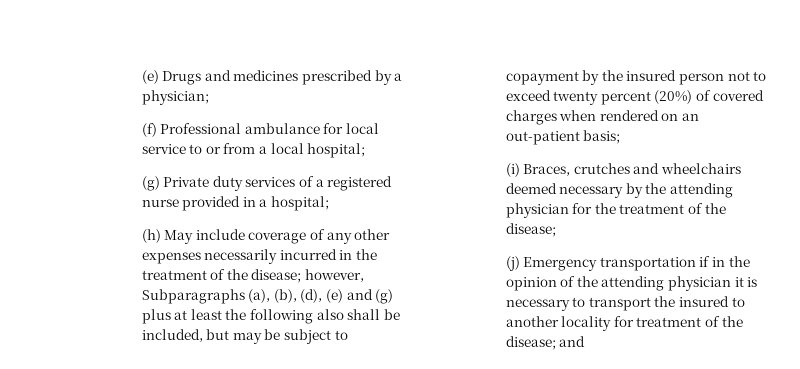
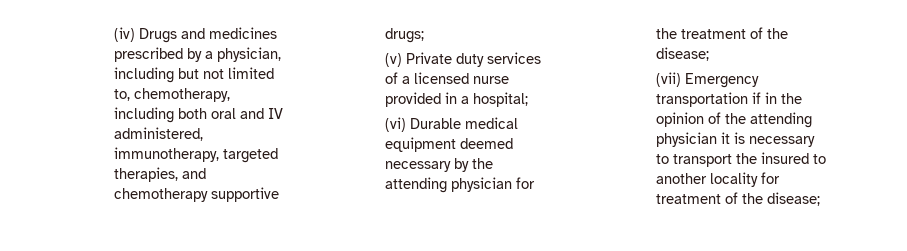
[141,70,159,84] (e) -> [114,27,136,42] (iv)
[141,90,209,105] [141,123,380,137] [141,143,366,158] [141,176,160,191] physician; // (f) Professional ambulance for local service to or from a local hospital; // (g) -> [217,47,282,62] [114,67,275,83] [114,88,231,102] [114,107,284,123] [114,127,204,141] [114,147,279,163] [114,167,207,182] [114,187,280,202] [385,28,425,43] [385,53,403,67] physician, including but not limited to, chemotherapy, including both oral and IV administered, immunotherapy, targeted therapies, and chemotherapy supportive drugs; // (v)
[327,176,393,191] registered -> [414,72,470,84] licensed
[141,229,391,244] [141,249,378,264] [141,269,365,283] [141,289,394,304] [141,309,401,324] [141,329,348,344] [505,70,767,85] [505,90,764,105] [505,110,700,125] [505,130,621,145] [505,163,742,177] (h) May include coverage of any other expenses necessarily incurred in the treatment of the disease; however, Subparagraphs (a), (b), (d), (e) and (g) plus at least the following also shall be included, but may be subject to copayment by the insured person not to exceed twenty percent (20%) of covered charges when rendered on an out-patient basis; // (i) Braces, crutches and wheelchairs -> [385,117,519,132] [385,137,457,152] (vi) Durable medical equipment
[505,256,520,271] (j) -> [656,72,682,87] (vii)
[559,336,586,347] and -> (821, 199) none

